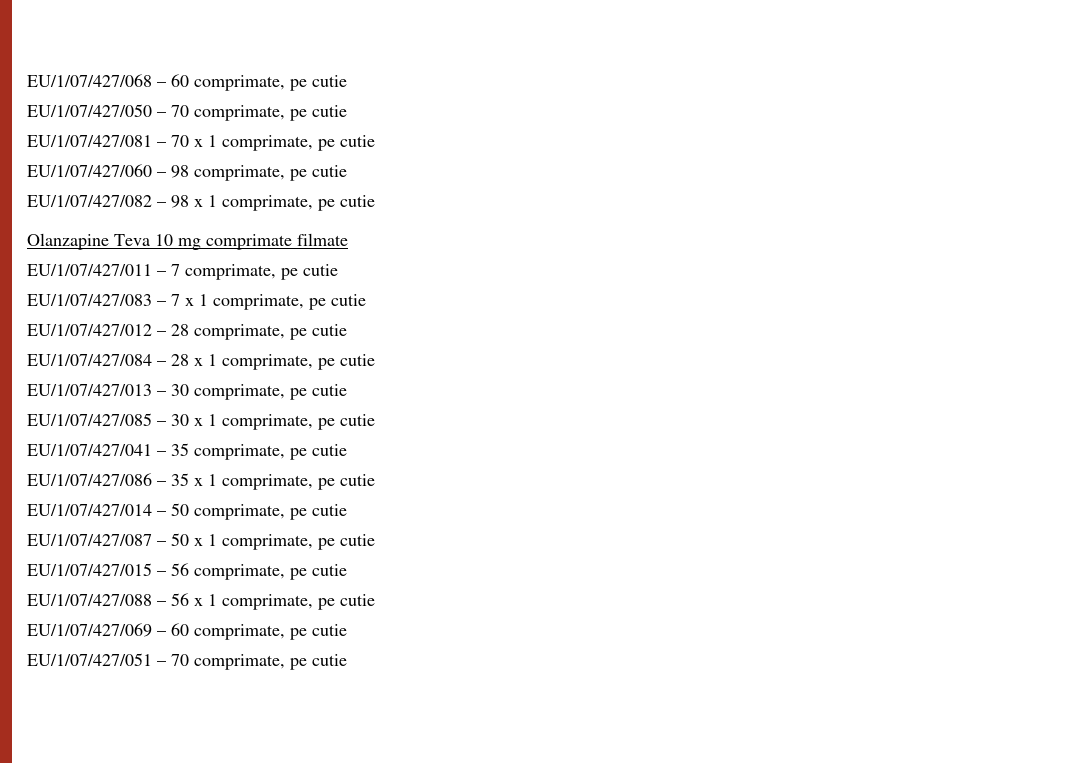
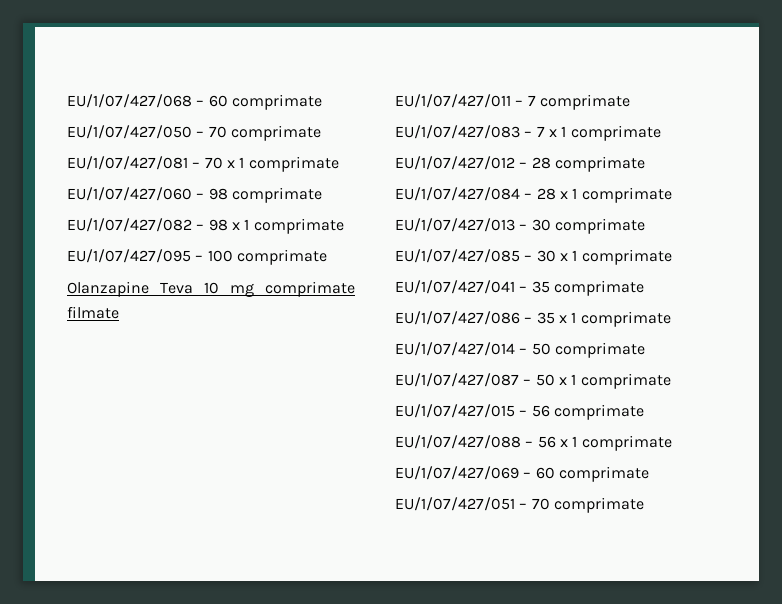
[194,75,347,91] comprimate, pe cutie -> [231,94,322,110] comprimate
[194,105,347,121] comprimate, pe cutie -> [230,125,321,141] comprimate
[222,135,375,151] comprimate, pe cutie -> [248,156,339,172] comprimate
[194,165,347,181] comprimate, pe cutie -> [231,187,322,203] comprimate
[222,195,375,211] comprimate, pe cutie -> [253,218,344,234] [67,249,327,265] comprimate // EU/1/07/427/095 – 100 comprimate
[185,264,338,280] comprimate, pe cutie -> [539,94,630,110] comprimate
[213,294,366,310] comprimate, pe cutie -> [570,125,661,141] comprimate
[194,324,347,340] comprimate, pe cutie -> [554,156,645,172] comprimate
[222,354,375,370] comprimate, pe cutie -> [581,187,672,203] comprimate
[194,384,347,400] comprimate, pe cutie -> [554,218,645,234] comprimate
[222,414,375,430] comprimate, pe cutie -> [581,249,672,265] comprimate
[194,444,347,460] comprimate, pe cutie -> [553,280,644,296] comprimate
[222,474,375,490] comprimate, pe cutie -> [580,311,671,327] comprimate
[194,504,347,520] comprimate, pe cutie -> [554,342,645,358] comprimate
[222,534,375,550] comprimate, pe cutie -> [580,373,671,389] comprimate
[194,564,347,580] comprimate, pe cutie -> [553,404,644,420] comprimate
[222,594,375,610] comprimate, pe cutie -> [581,435,672,451] comprimate
[194,624,347,640] comprimate, pe cutie -> [558,466,649,482] comprimate
[194,654,347,670] comprimate, pe cutie -> [553,497,644,513] comprimate

